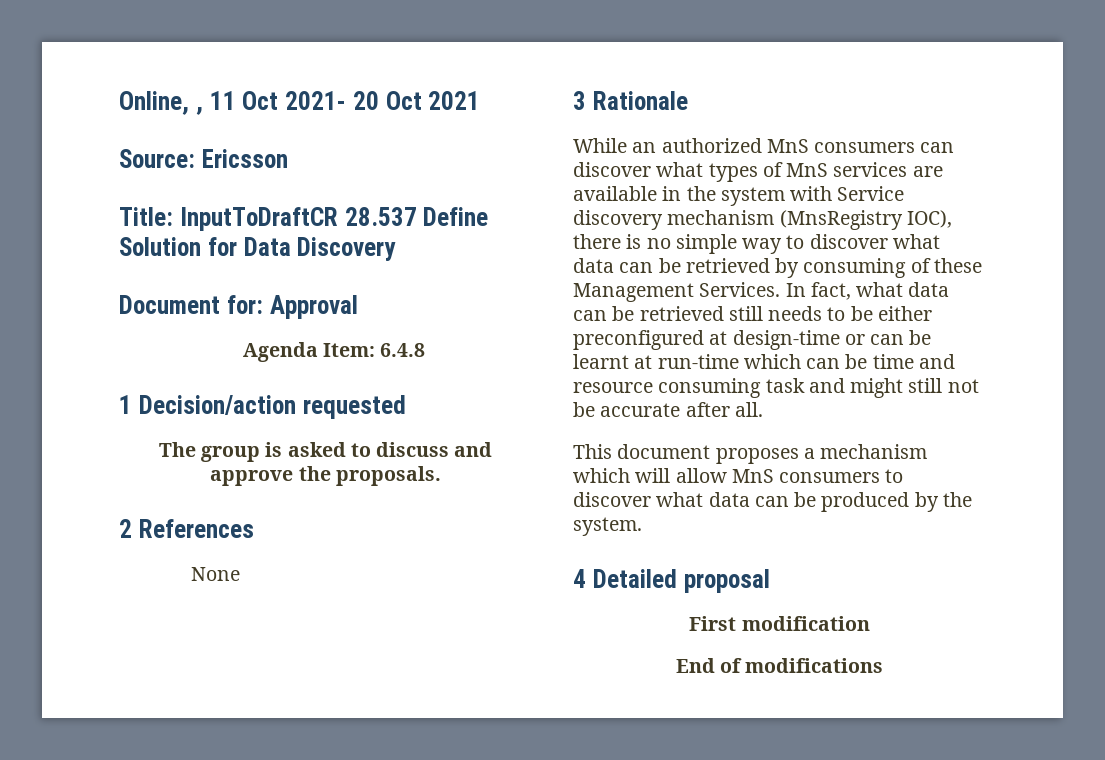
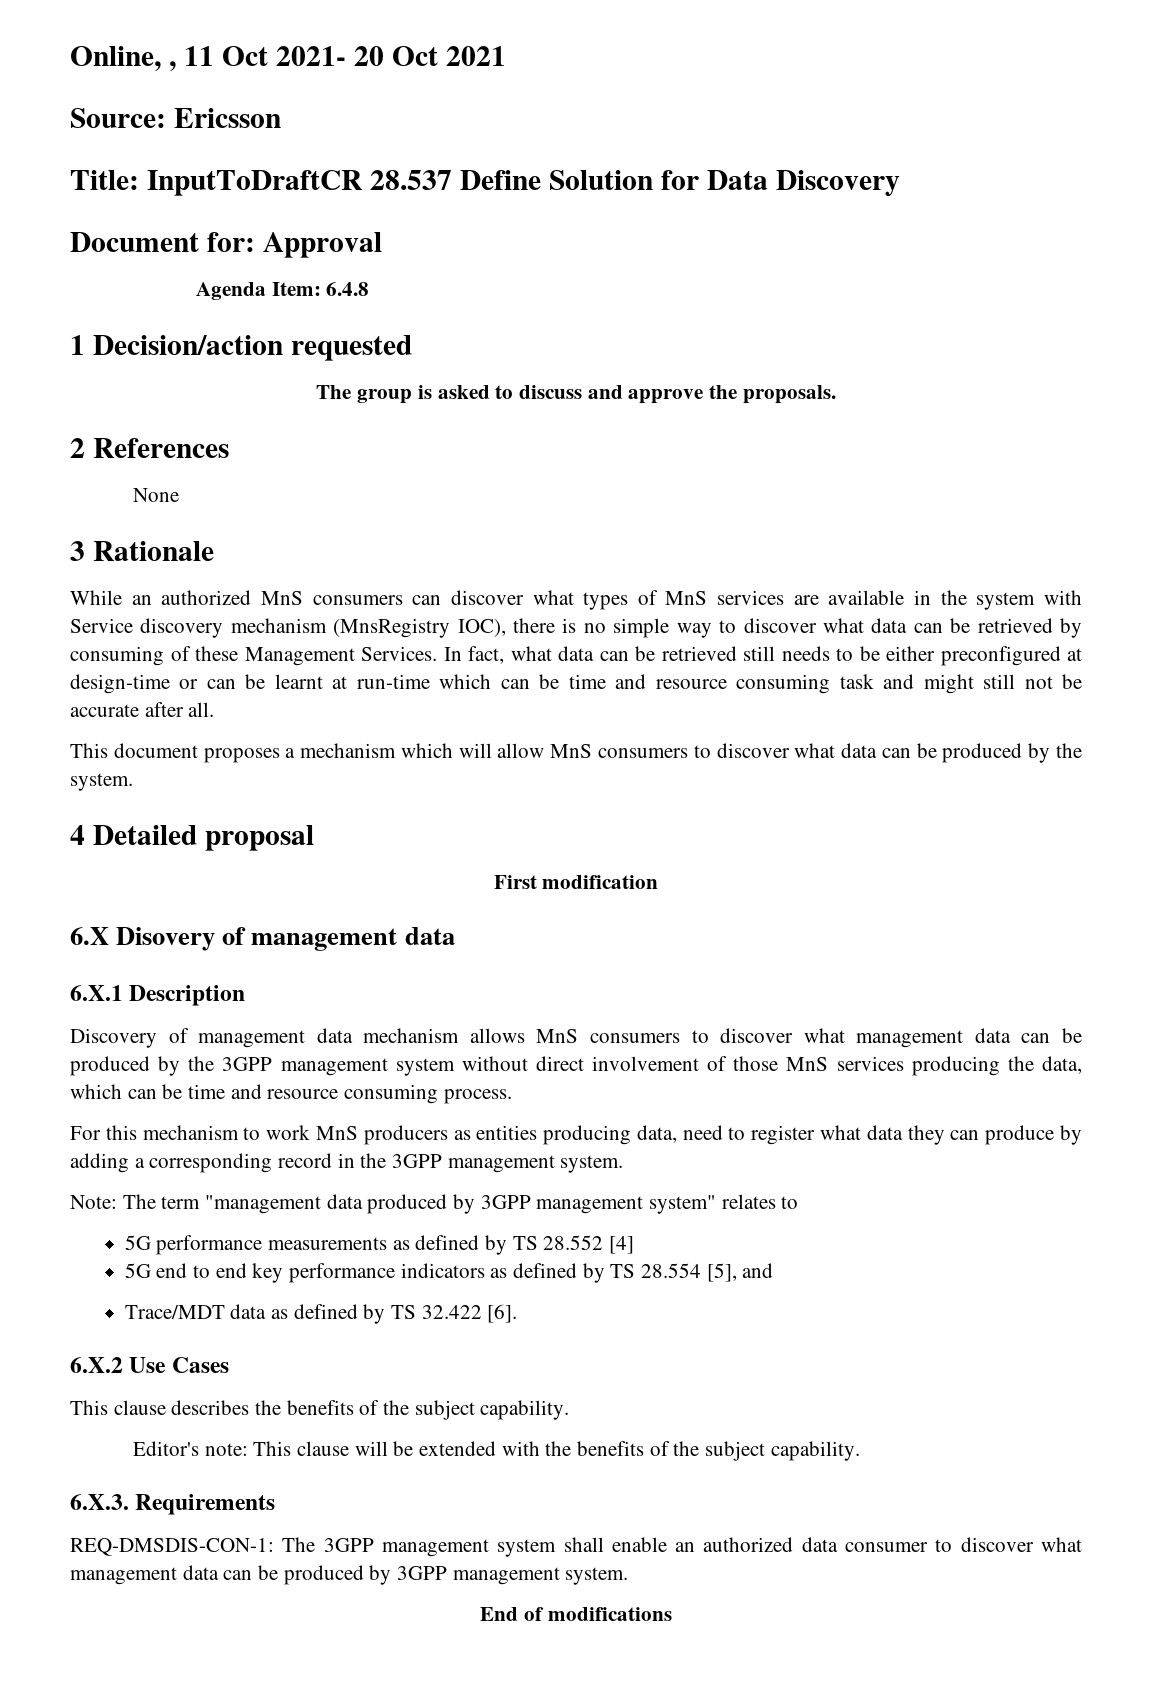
(870, 623) none -> [70,927,455,951] [70,985,246,1006] [70,1028,1082,1048] [70,1056,1082,1076] [70,1084,512,1104] [70,1125,1082,1145] [70,1153,624,1173] [70,1194,799,1214] [124,1235,634,1255] [124,1263,774,1283] [124,1304,518,1324] [70,1357,229,1373] [70,1400,570,1420] [132,1441,860,1461] [70,1494,276,1515] [70,1537,1082,1557] [70,1565,629,1585] // 6.X Disovery of management data // 6.X.1 Description // Discovery of management data mechanism allows MnS consumers to discover what management data can be produced by the 3GPP management system without direct involvement of those MnS services producing the data, which can be time and resource consuming process. // For this mechanism to work MnS producers as entities producing data, need to register what data they can produce by adding a corresponding record in the 3GPP management system. // Note: The term "management data produced by 3GPP management system" relates to // 5G performance measurements as defined by TS 28.552 [4] // 5G end to end key performance indicators as defined by TS 28.554 [5], and // Trace/MDT data as defined by TS 32.422 [6]. // 6.X.2 Use Cases // This clause describes the benefits of the subject capability. // Editor's note: This clause will be extended with the benefits of the subject capability. // 6.X.3. Requirements // REQ-DMSDIS-CON-1: The 3GPP management system shall enable an authorized data consumer to discover what management data can be produced by 3GPP management system.

